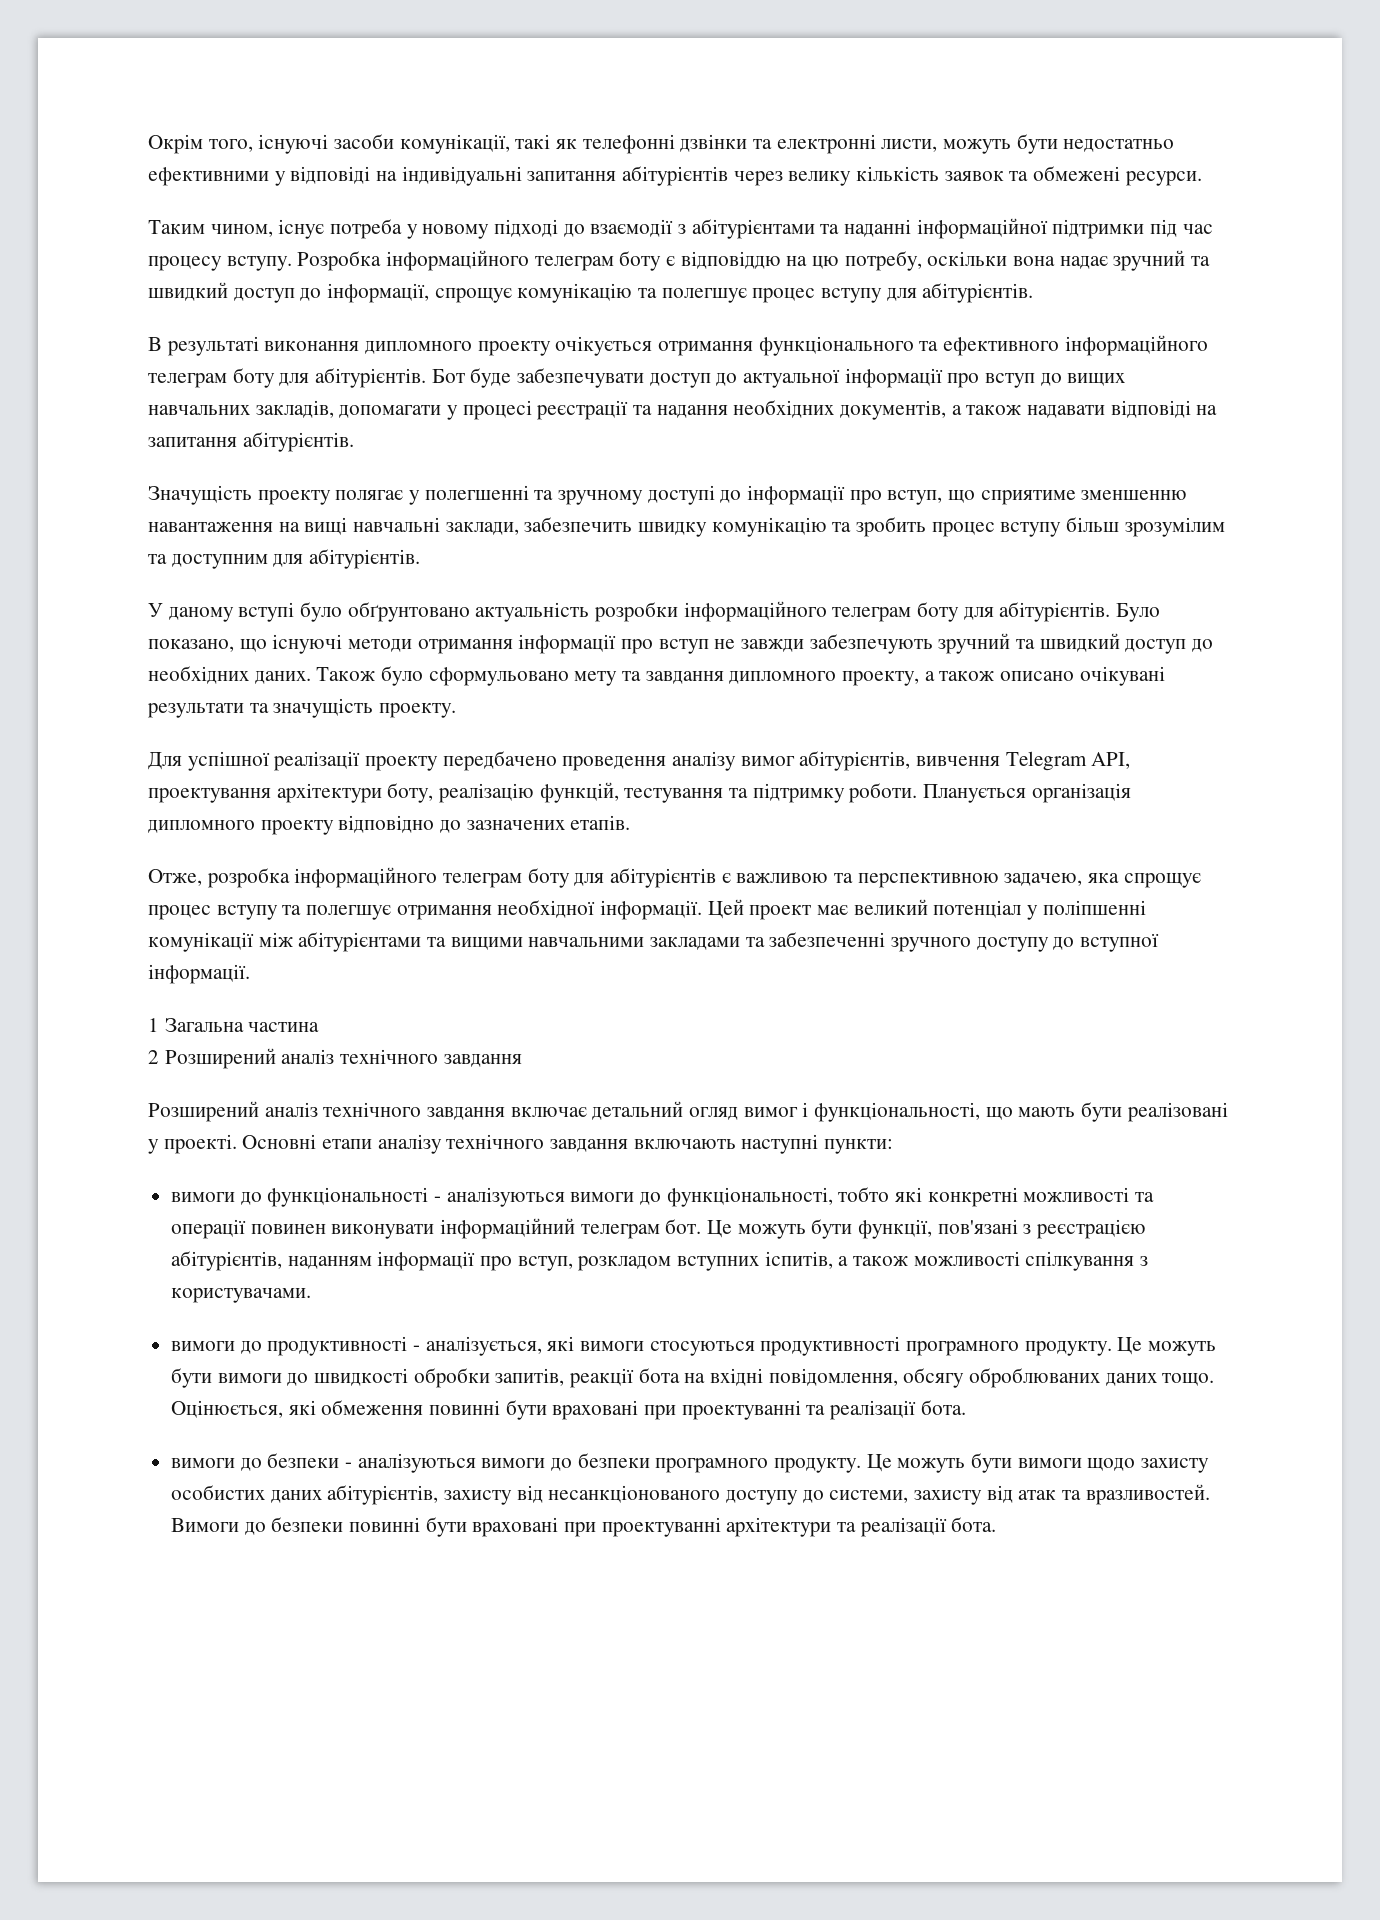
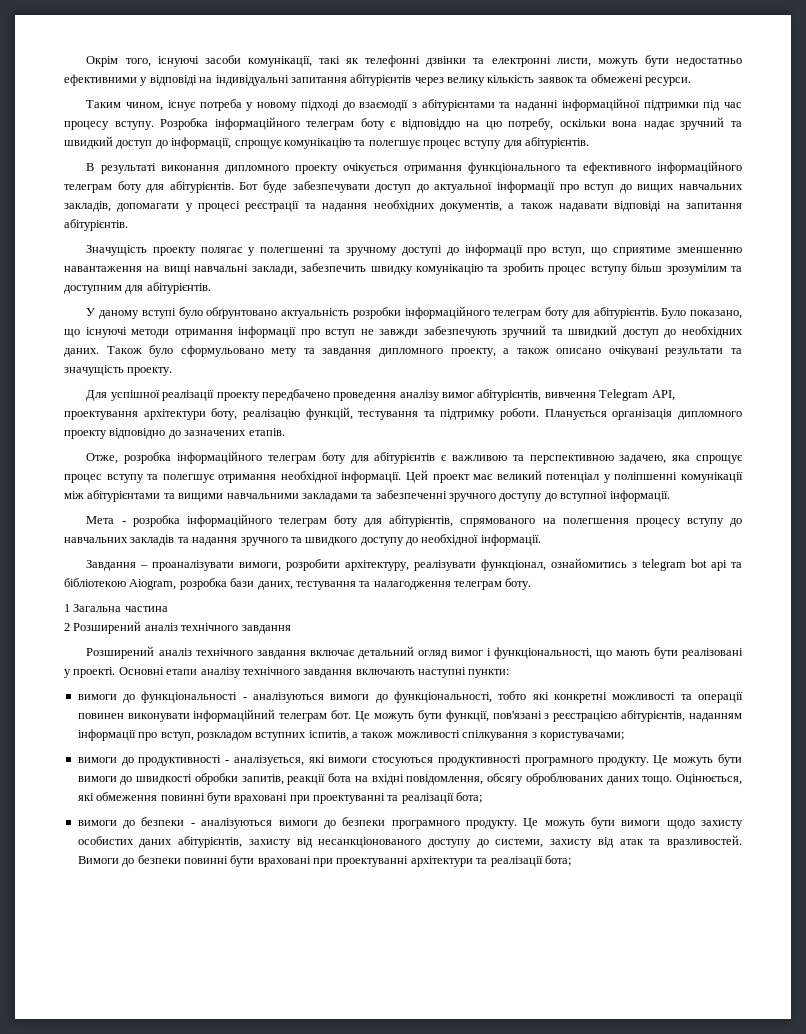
(250, 974) none -> [86,514,743,527] [64,534,541,546] [86,558,742,571] [64,578,532,590] // Мета - розробка інформаційного телеграм боту для абітурієнтів, спрямованого на полегшення процесу вступу до навчальних закладів та надання зручного та швидкого доступу до необхідної інформації. // Завдання – проаналізувати вимоги, розробити архітектуру, реалізувати функціонал, ознайомитись з telegram bot api та бібліотекою Aiogram, розробка бази даних, тестування та налагодження телеграм боту.
[171,1288,312,1303] користувачами. -> [539,732,624,741] користувачами;
[920,1400,966,1415] бота. -> [456,792,483,803] бота;
[951,1517,997,1532] бота. -> [544,855,571,866] бота;

